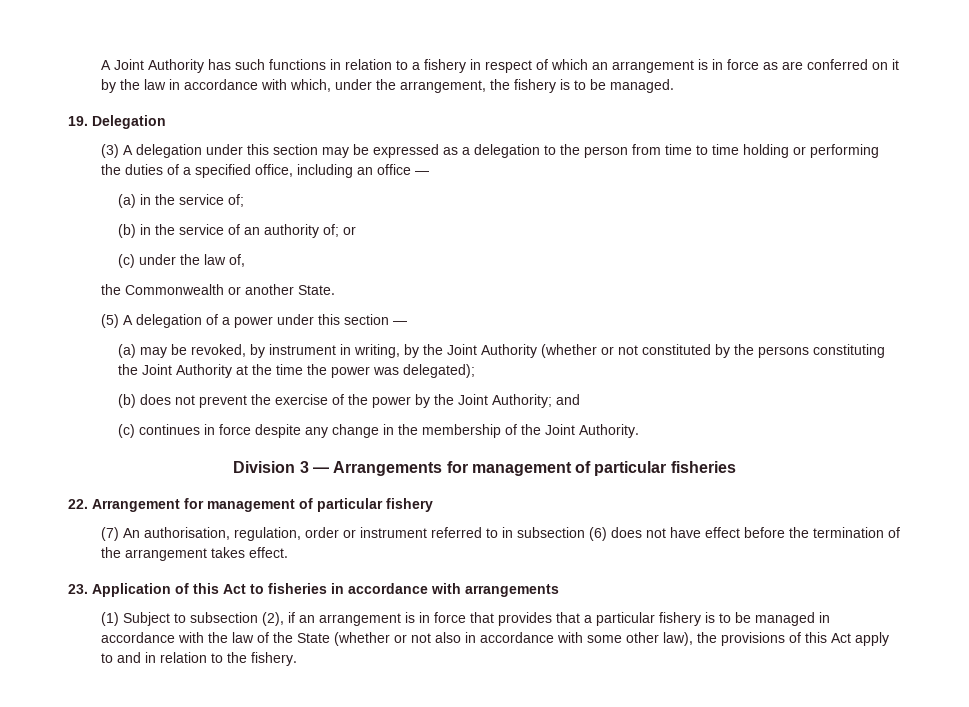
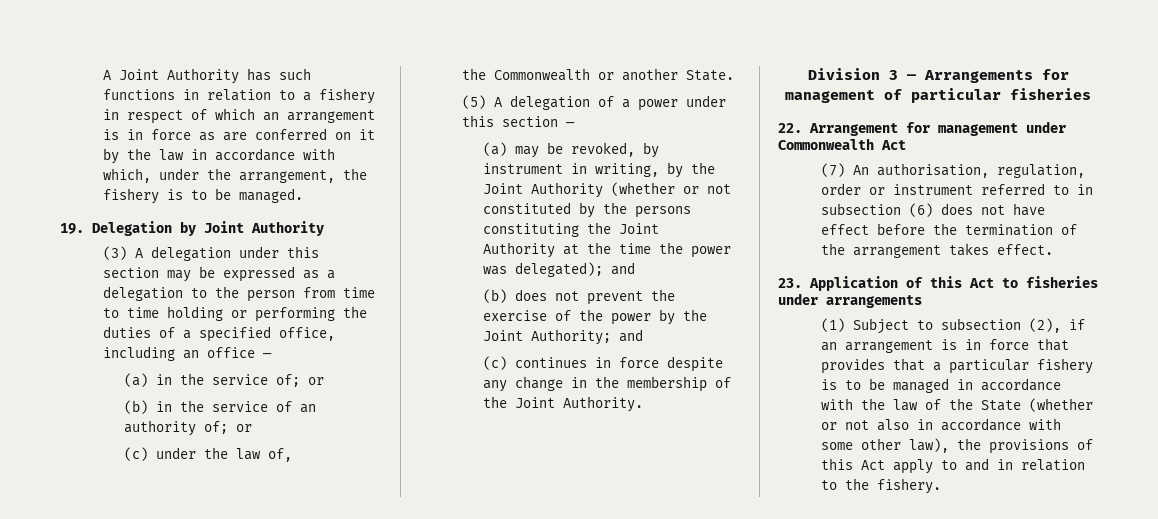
(166, 122) none -> [180,221,324,236] by Joint Authority
(244, 200) none -> [308,377,325,385] or
(475, 371) none -> [611,262,636,275] and
[299,498,433,512] of particular fishery -> [1026,121,1066,133] [778,138,906,150] under Commonwealth Act
[331,583,461,594] in accordance with -> [778,293,818,305] under

